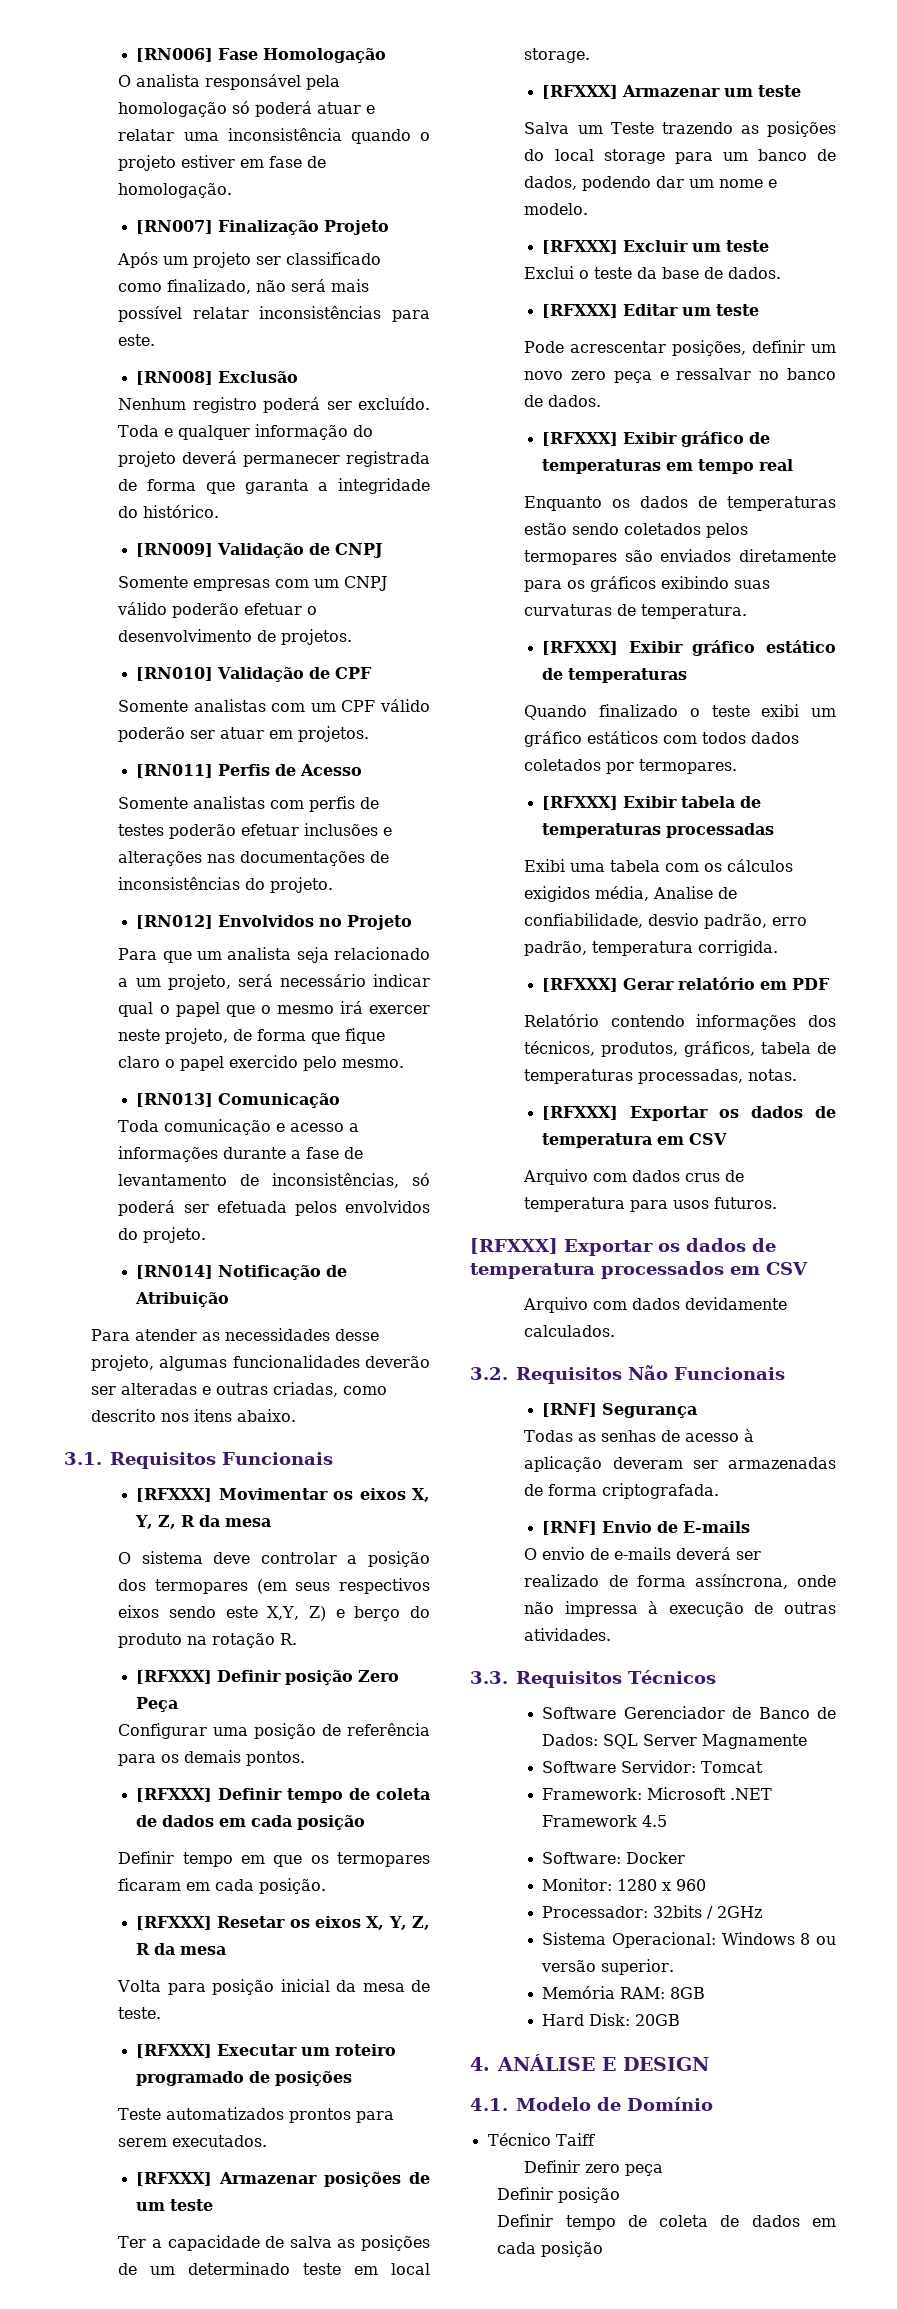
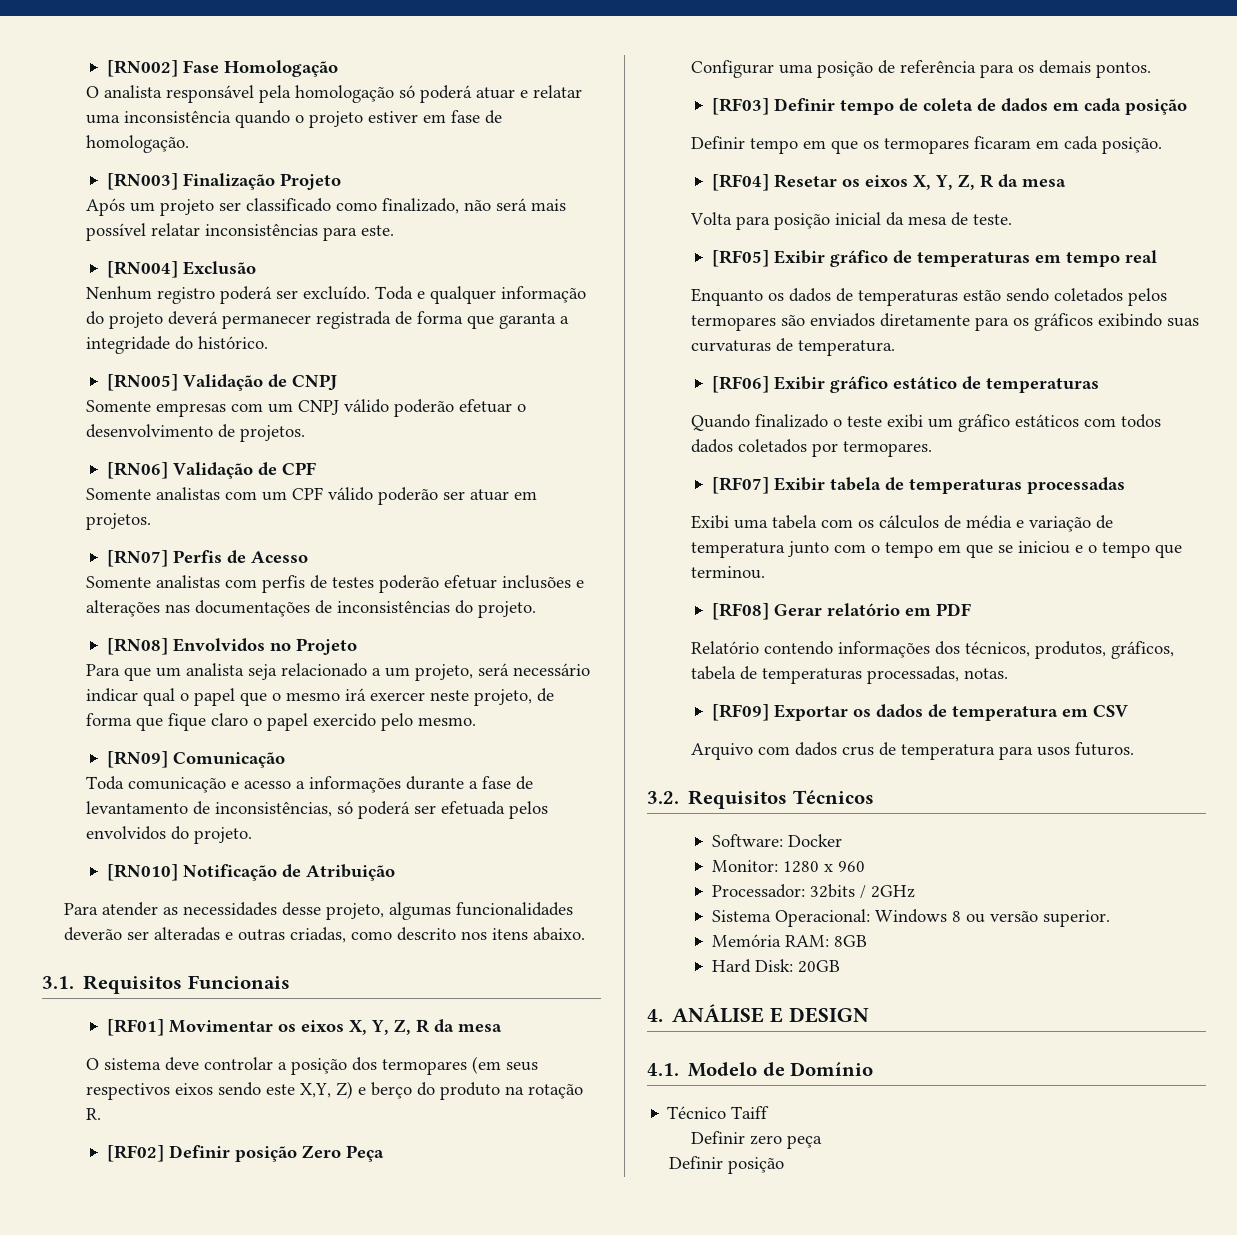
[136,48,214,62] [RN006] -> [106,60,178,77] [RN002]
[136,220,214,234] [RN007] -> [106,173,178,190] [RN003]
[136,371,214,385] [RN008] -> [106,261,178,278] [RN004]
[136,543,214,557] [RN009] -> [106,374,178,391] [RN005]
[136,667,214,681] [RN010] -> [106,462,168,479] [RN06]
[136,764,214,778] [RN011] -> [106,550,168,567] [RN07]
[136,915,214,929] [RN012] -> [106,638,168,655] [RN08]
[136,1093,214,1107] [RN013] -> [106,751,168,768] [RN09]
[136,1265,214,1279] [RN014] -> [106,864,178,881] [RN010]
[136,1488,213,1502] [RFXXX] -> [106,1019,164,1036] [RF01]
[136,1670,213,1684] [RFXXX] -> [106,1145,164,1162] [RF02]
[136,1788,213,1802] [RFXXX] -> [711,98,769,115] [RF03]
[136,1916,213,1930] [RFXXX] -> [711,174,769,191] [RF04]
[136,2044,397,2058] [136,2071,353,2086] [118,2107,395,2123] [118,2135,268,2147] [136,2172,430,2187] [136,2199,214,2211] [118,2235,431,2251] [118,2262,430,2275] [524,48,591,63] [542,85,802,99] [524,121,836,137] [524,149,836,164] [524,176,778,191] [524,203,589,215] [542,240,770,254] [524,266,782,279] [542,304,760,318] [524,340,836,356] [524,368,836,383] [524,395,602,407] [542,432,619,446] [RFXXX] Executar um roteiro programado de posições // Teste automatizados prontos para serem executados. // [RFXXX] Armazenar posições de um teste // Ter a capacidade de salva as posições de um determinado teste em local storage. // [RFXXX] Armazenar um teste // Salva um Teste trazendo as posições do local storage para um banco de dados, podendo dar um nome e modelo. // [RFXXX] Excluir um teste // Exclui o teste da base de dados. // [RFXXX] Editar um teste // Pode acrescentar posições, definir um novo zero peça e ressalvar no banco de dados. // [RFXXX] -> [711,250,769,267] [RF05]
[542,641,619,655] [RFXXX] -> [711,376,769,393] [RF06]
[542,796,619,810] [RFXXX] -> [711,477,769,494] [RF07]
[524,886,738,902] [524,913,808,929] [524,940,779,956] [542,978,619,992] exigidos média, Analise de confiabilidade, desvio padrão, erro padrão, temperatura corrigida. // [RFXXX] -> [944,515,1114,532] [691,541,1183,558] [691,566,766,579] [711,603,769,620] de média e variação de temperatura junto com o tempo em que se iniciou e o tempo que terminou. // [RF08]
[542,1106,619,1120] [RFXXX] -> [711,704,769,721] [RF09]
[470,1238,776,1256] [470,1261,808,1279] [523,1297,788,1313] [524,1325,616,1337] [470,1365,785,1384] [542,1403,698,1418] [524,1429,755,1442] [524,1456,836,1472] [524,1483,720,1499] [542,1521,751,1535] [524,1547,762,1560] [524,1574,836,1589] [524,1601,836,1617] [524,1628,612,1641] [470,1670,716,1688] [542,1706,836,1719] [542,1734,808,1749] [542,1760,764,1773] [542,1787,773,1800] [542,1815,668,1827] [RFXXX] Exportar os dados de temperatura processados em CSV // Arquivo com dados devidamente calculados. // 3.2. Requisitos Não Funcionais // [RNF] Segurança // Todas as senhas de acesso à aplicação deveram ser armazenadas de forma criptografada. // [RNF] Envio de E-mails // O envio de e-mails deverá ser realizado de forma assíncrona, onde não impressa à execução de outras atividades. // 3.3. Requisitos Técnicos // Software Gerenciador de Banco de Dados: SQL Server Magnamente // Software Servidor: Tomcat // Framework: Microsoft .NET Framework 4.5 -> [647,790,874,809] 3.2. Requisitos Técnicos
[497,2214,837,2230] [497,2241,604,2257] // Definir tempo de coleta de dados em cada posição -> (785, 1165) none

